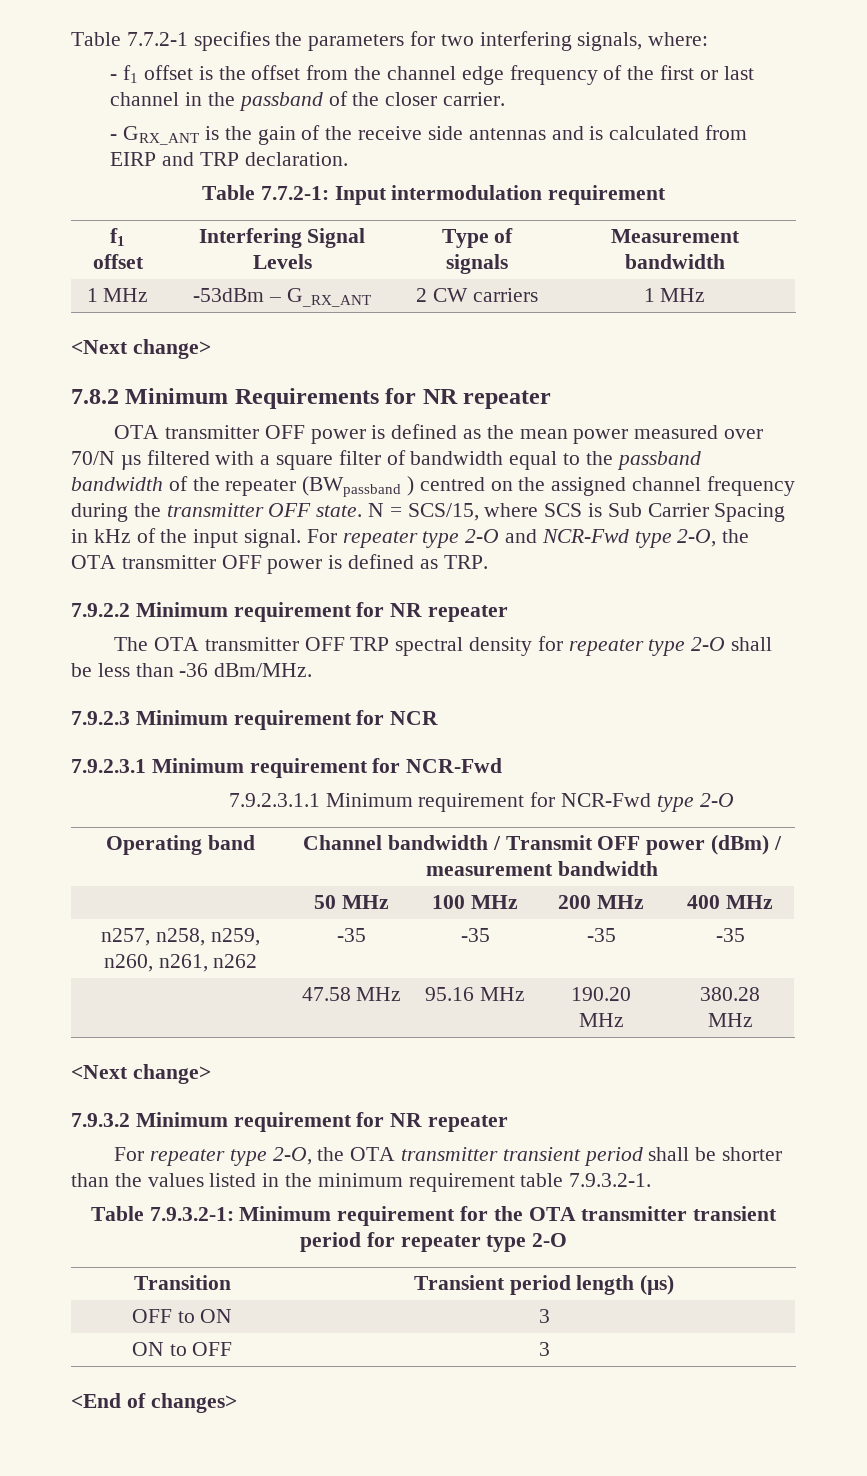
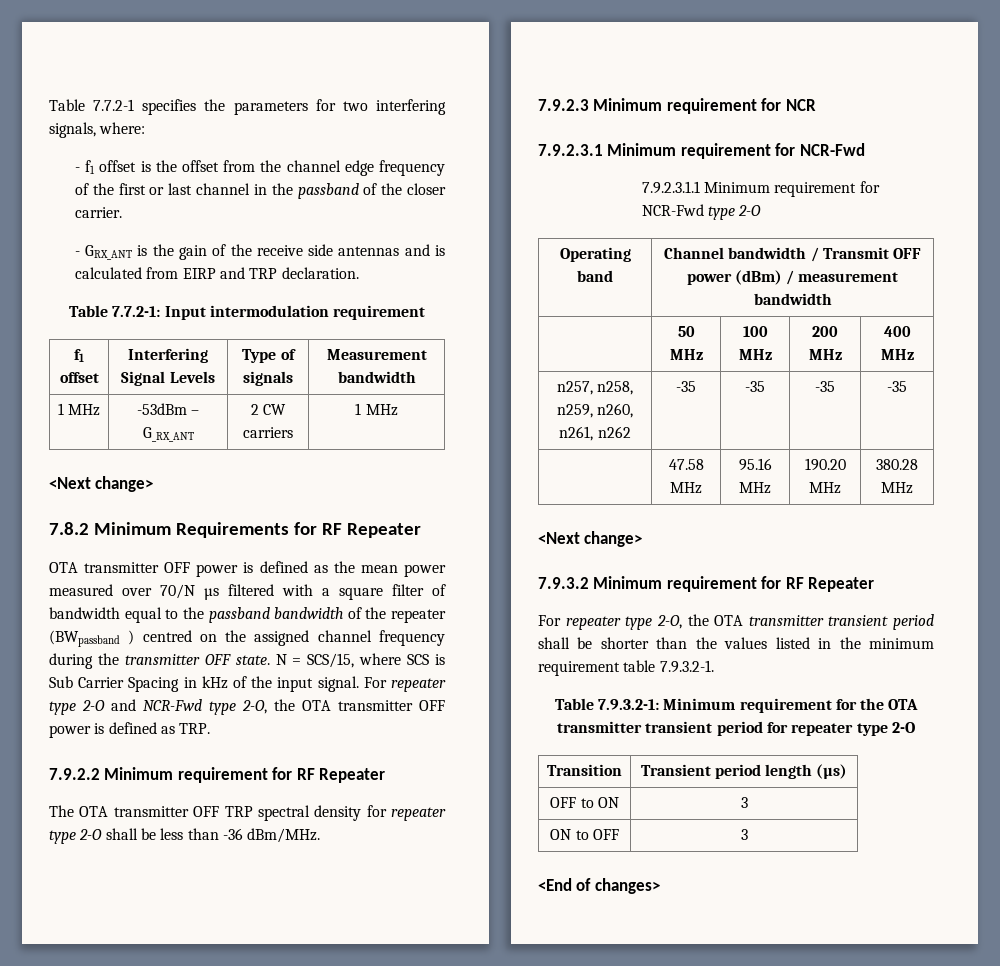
[422,389,552,409] NR repeater -> [321,523,421,538] RF Repeater
[390,603,509,622] NR repeater -> [296,768,386,783] RF Repeater
[390,1113,509,1132] NR repeater -> [785,577,875,592] RF Repeater

